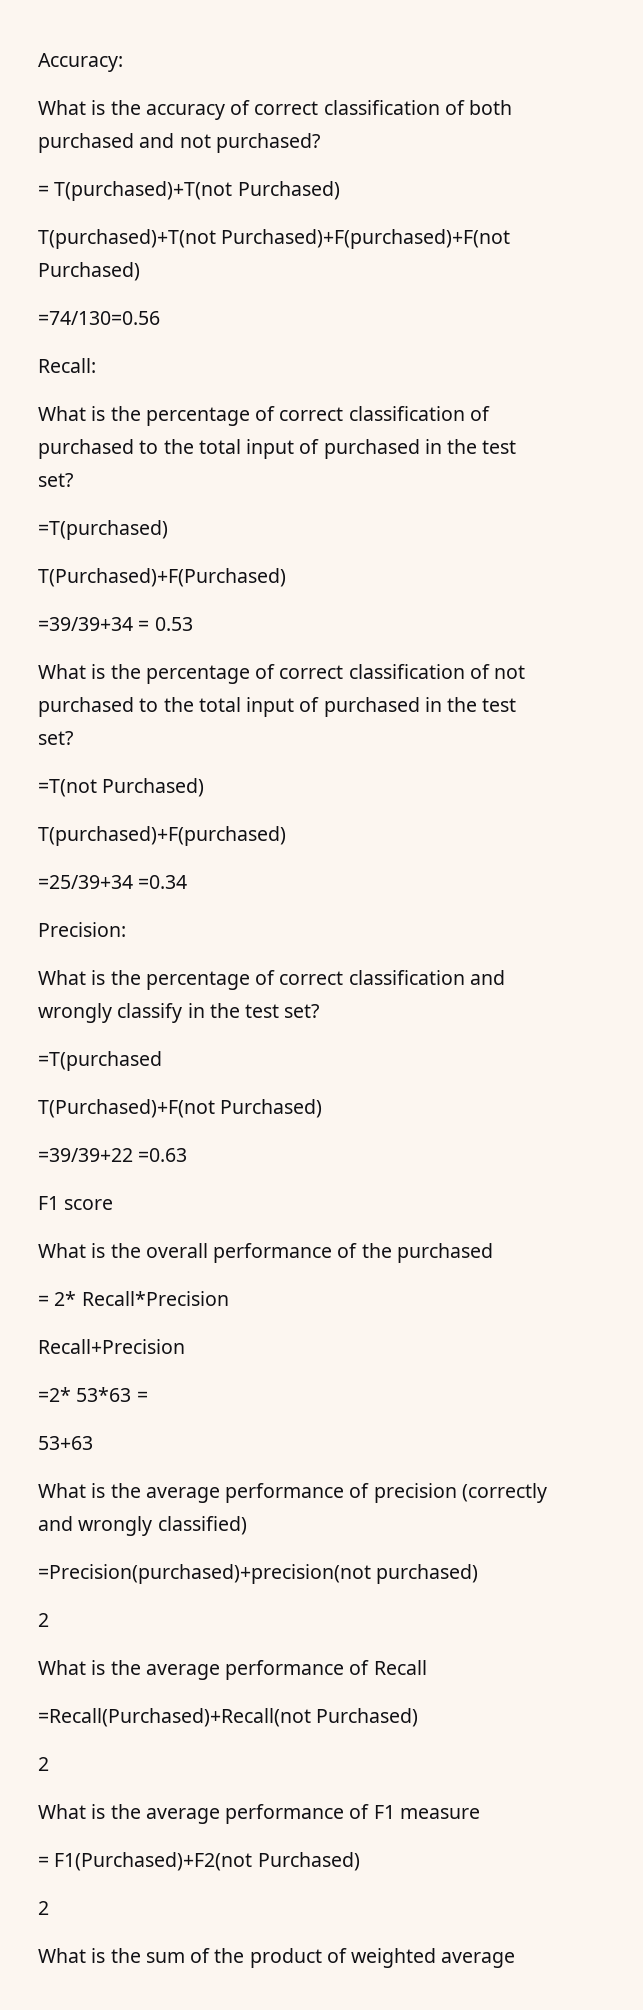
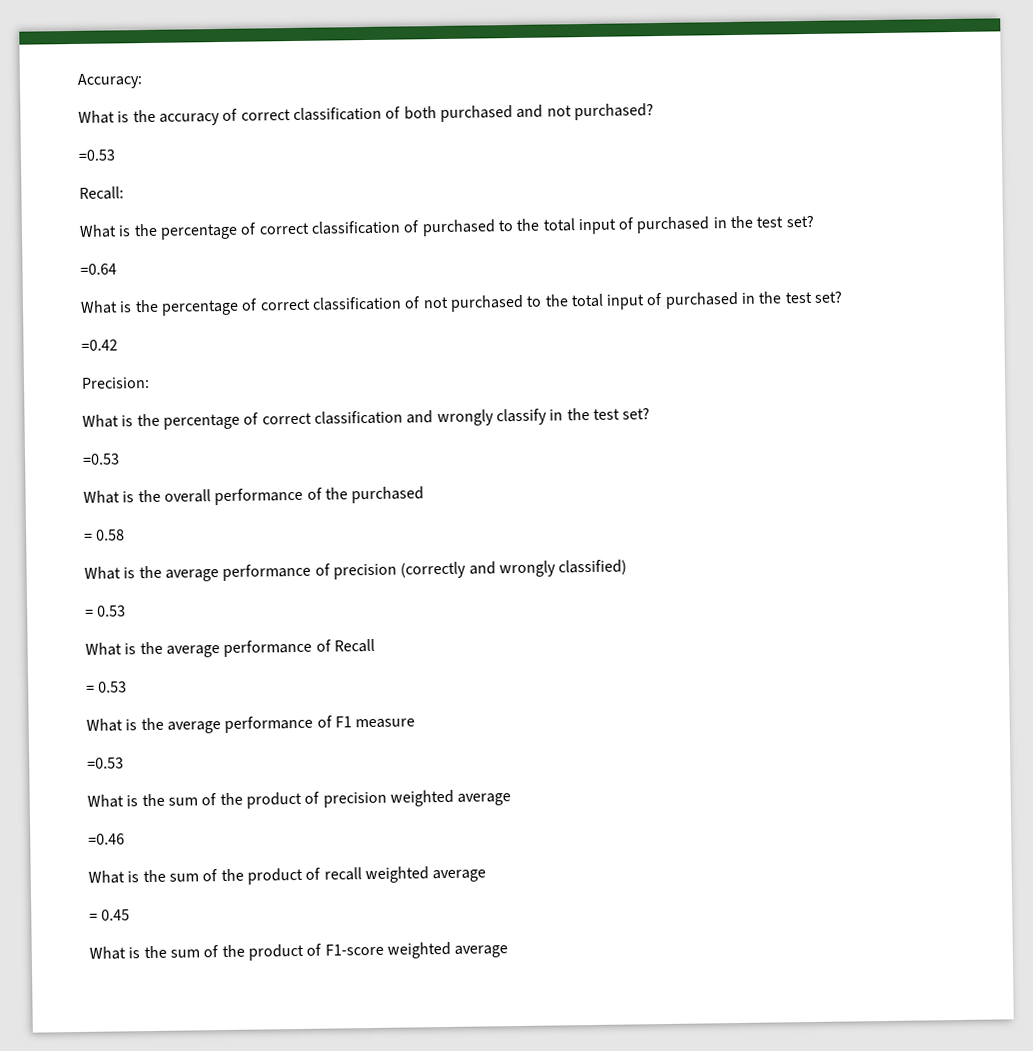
[38,181,340,201] [38,229,511,249] [38,262,140,281] [38,311,160,325] = T(purchased)+T(not Purchased) // T(purchased)+T(not Purchased)+F(purchased)+F(not Purchased) // =74/130=0.56 -> [78,149,115,161] =0.53
[38,520,168,540] [38,568,286,587] [38,617,193,631] =T(purchased) // T(Purchased)+F(Purchased) // =39/39+34 = 0.53 -> [80,263,117,275] =0.64
[38,778,205,797] [38,826,286,846] [38,875,188,889] =T(not Purchased) // T(purchased)+F(purchased) // =25/39+34 =0.34 -> [81,339,118,351] =0.42
[38,1051,162,1071] [38,1099,323,1118] [38,1148,188,1162] [38,1196,114,1210] =T(purchased // T(Purchased)+F(not Purchased) // =39/39+22 =0.63 // F1 score -> [82,453,120,465] =0.53
[54,1291,229,1306] [38,1339,185,1354] [38,1387,148,1402] [38,1436,93,1450] 2* Recall*Precision // Recall+Precision // =2* 53*63 = // 53+63 -> [96,529,126,541] 0.58
[38,1564,479,1584] [38,1613,49,1627] =Precision(purchased)+precision(not purchased) // 2 -> [85,605,127,617] = 0.53
[38,1708,419,1727] [38,1757,49,1771] =Recall(Purchased)+Recall(not Purchased) // 2 -> [86,681,128,693] = 0.53
[38,1852,360,1871] [38,1901,49,1915] [38,1948,516,1968] = F1(Purchased)+F2(not Purchased) // 2 // What is the sum of the product of weighted average -> [87,757,124,769] [87,789,512,809] [88,833,125,845] [88,866,487,885] [89,909,131,921] [89,941,509,961] =0.53 // What is the sum of the product of precision weighted average // =0.46 // What is the sum of the product of recall weighted average // = 0.45 // What is the sum of the product of F1-score weighted average

